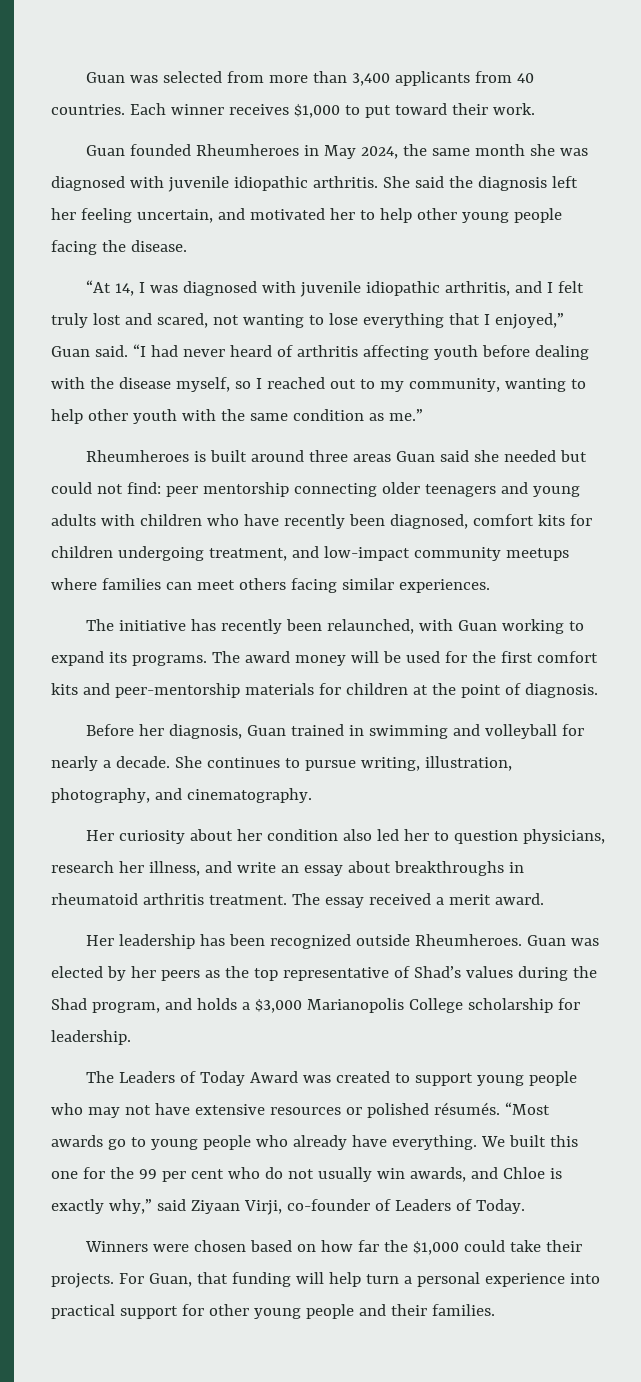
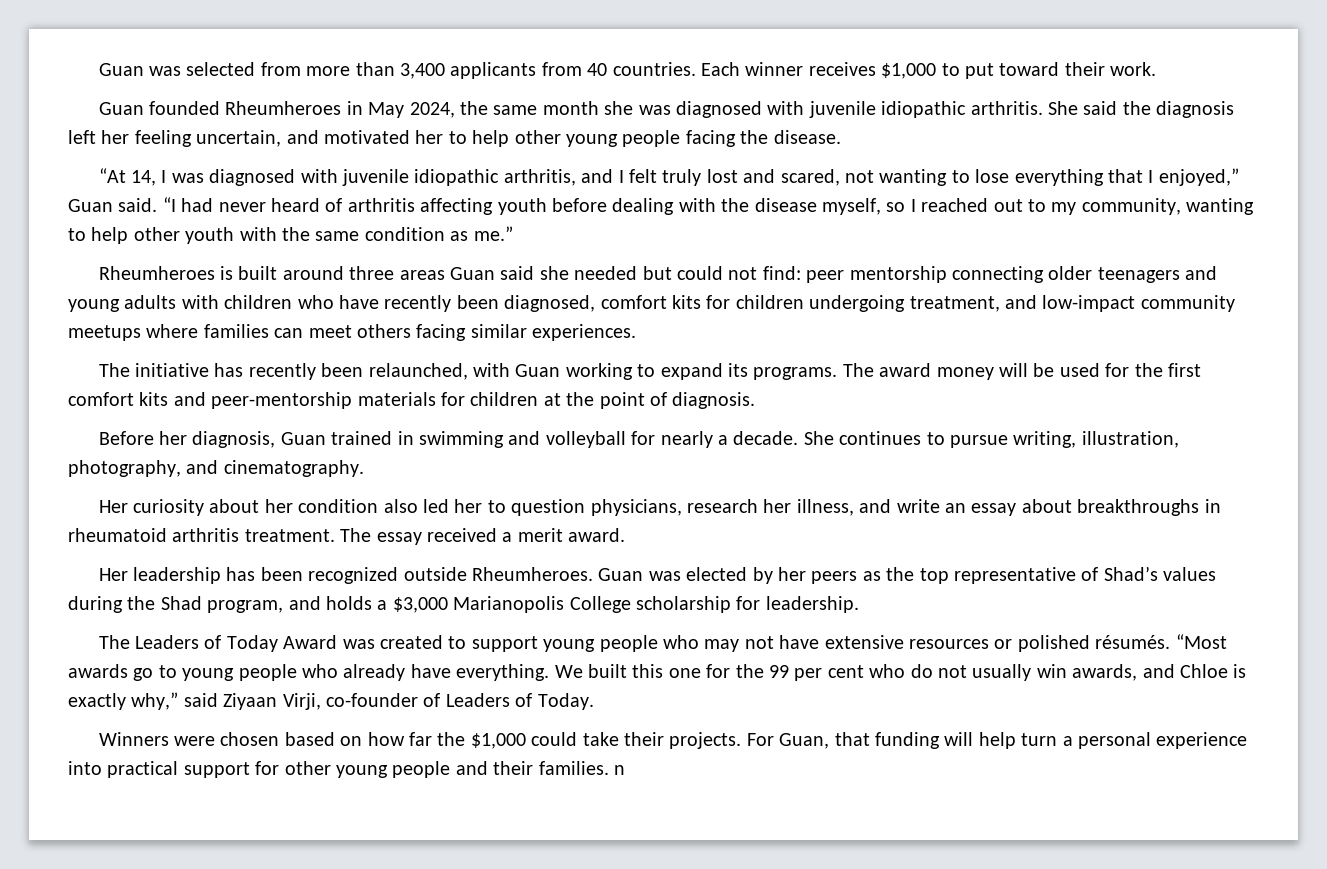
(495, 1310) none -> [613,765,625,775] n

